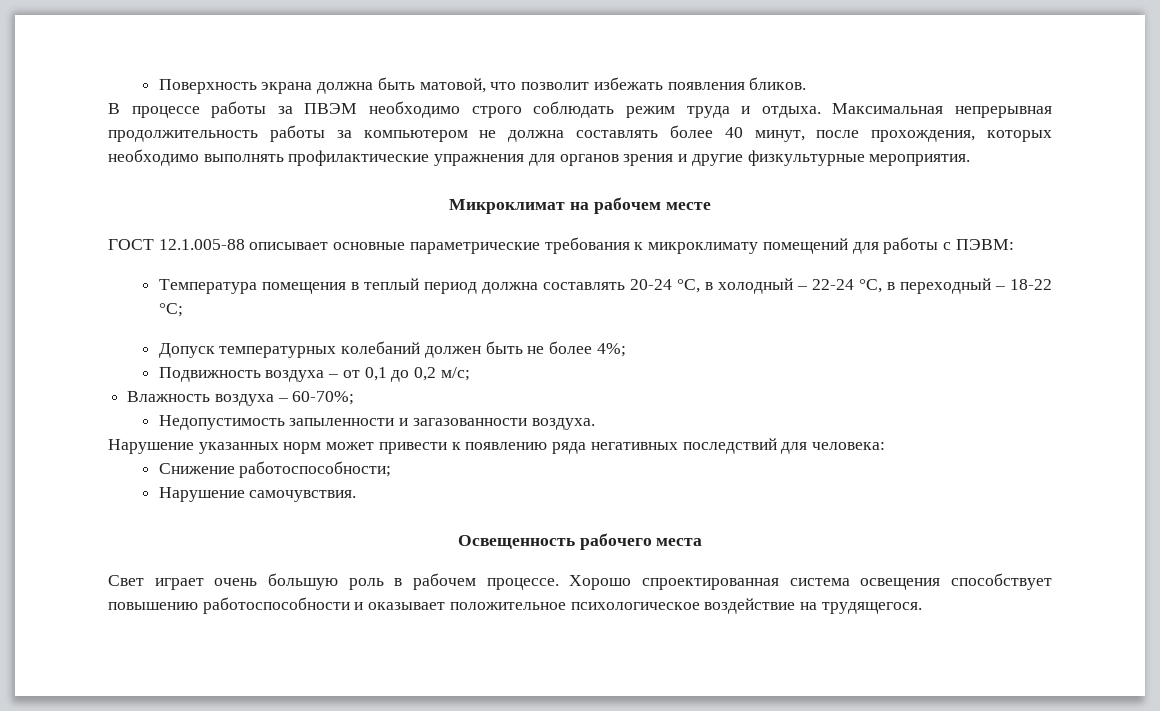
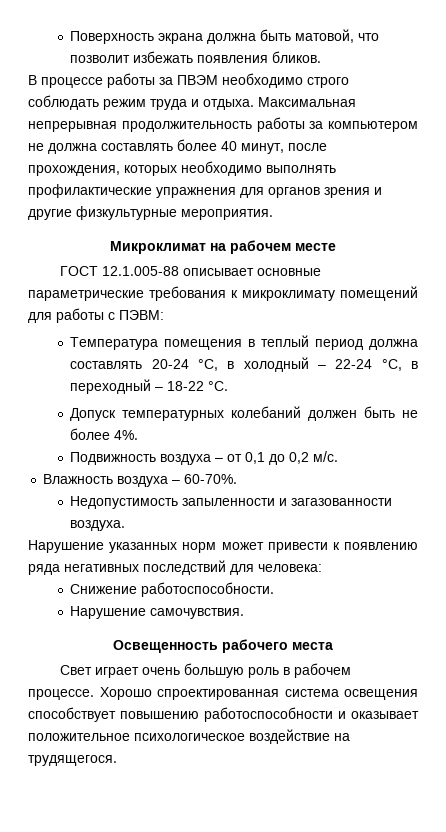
[158,303,183,317] °С; -> [208,381,229,391] °С.
[596,343,626,357] 4%; -> [114,430,139,440] 4%.
[440,367,470,381] м/с; -> [313,451,339,462] м/с.
[292,391,355,405] 60-70%; -> [184,474,238,484] 60-70%.
[239,461,392,478] работоспособности; -> [141,582,275,597] работоспособности.

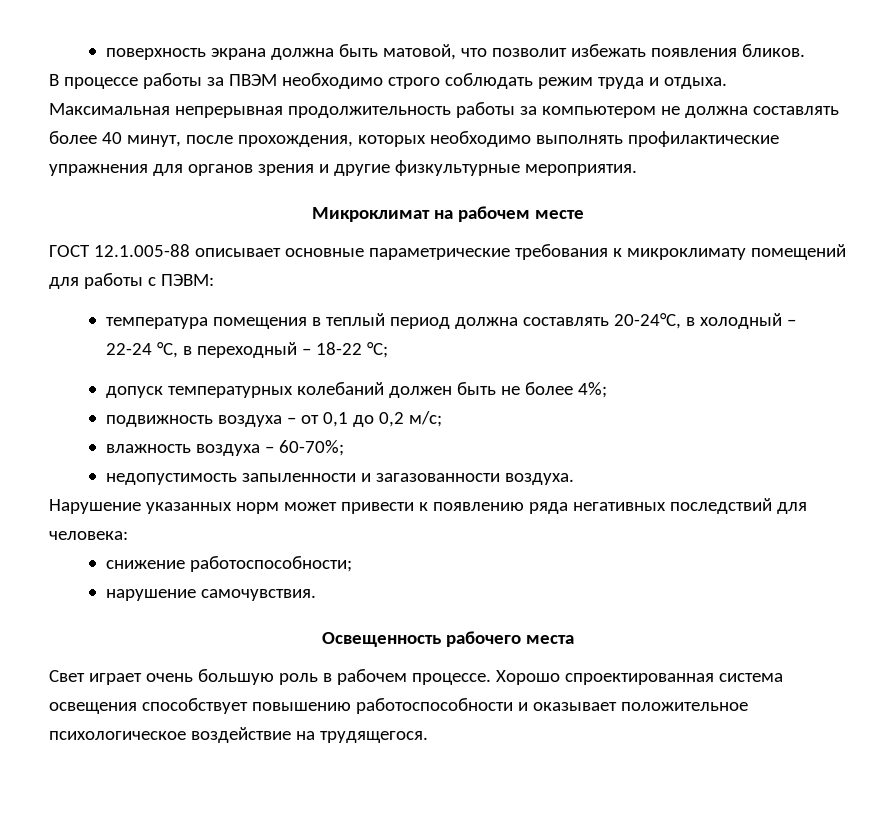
[70,31,155,44] Поверхность -> [106,48,207,60] поверхность
[70,337,159,350] Температура -> [106,317,209,329] температура
[151,359,218,371] 20-24 °С, -> [614,313,682,329] 20-24°С,
[208,381,229,391] [70,408,117,421] °С. // Допуск -> [367,342,389,358] [106,386,164,398] °С; // допуск
[114,430,139,440] [70,452,157,465] 4%. // Подвижность -> [578,382,608,398] [106,415,214,427] 4%; // подвижность
[313,451,339,462] [43,474,238,487] [70,496,179,509] м/с. // Влажность воздуха – 60-70%. // Недопустимость -> [409,411,443,427] [106,440,345,456] [106,473,238,485] м/с; // влажность воздуха – 60-70%; // недопустимость
[70,582,275,597] [70,606,147,619] Снижение работоспособности. // Нарушение -> [106,556,353,572] [106,589,197,601] снижение работоспособности; // нарушение

